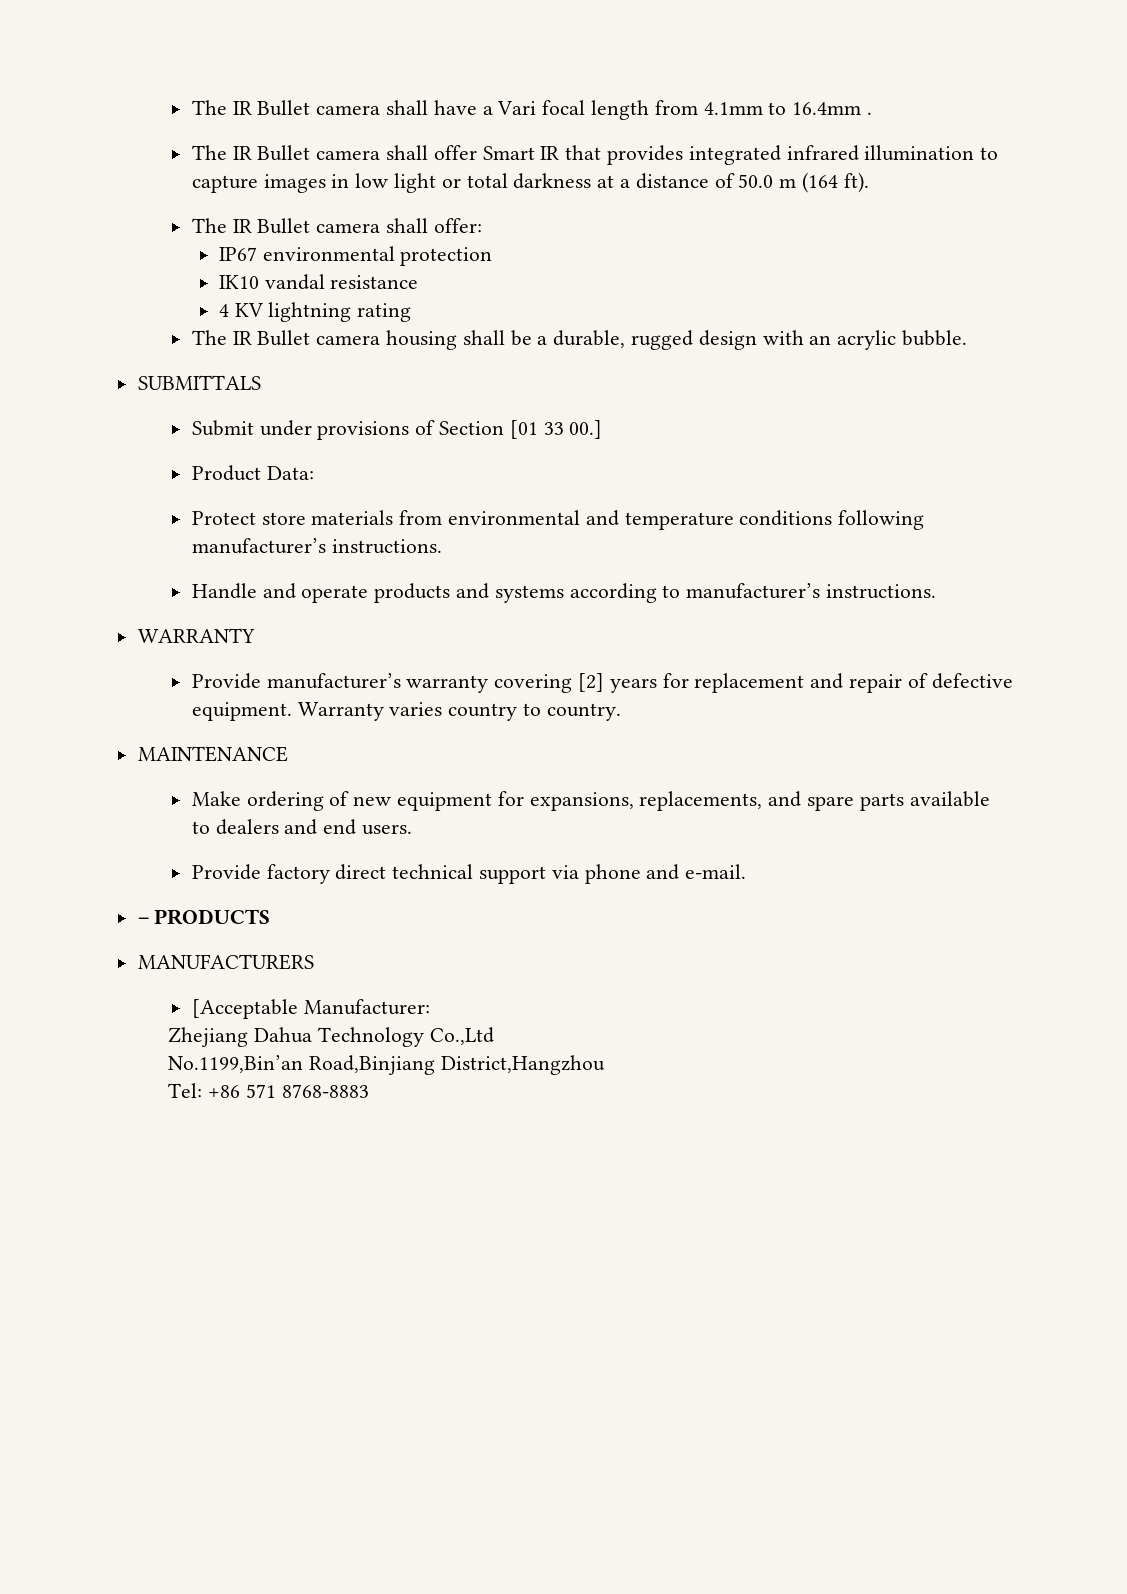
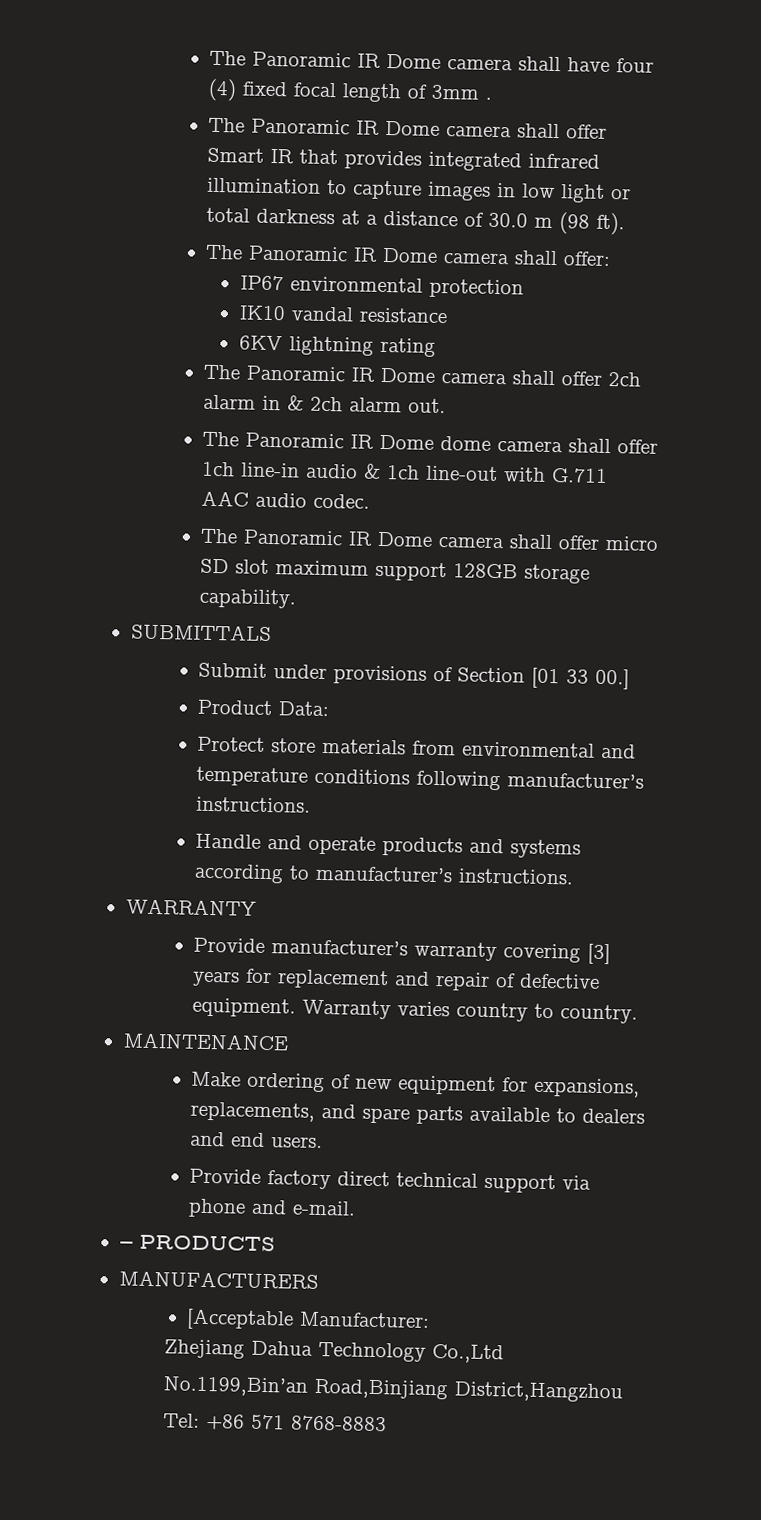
[191,100,862,120] The IR Bullet camera shall have a Vari focal length from 4.1mm to 16.4mm -> [209,50,655,73] [208,78,481,103] The Panoramic IR Dome camera shall have four (4) fixed focal length of 3mm
[232,145,311,161] IR Bullet -> [251,118,441,136] Panoramic IR Dome
[738,172,839,193] 50.0 m (164 -> [488,212,591,235] 30.0 m (98
[232,218,311,234] IR Bullet -> [248,245,439,263] Panoramic IR Dome
[218,303,263,317] 4 KV -> [238,335,283,351] 6KV
[232,330,968,350] IR Bullet camera housing shall be a durable, rugged design with an acrylic bubble. -> [246,365,642,387] [203,394,447,414] [202,431,659,454] [202,461,609,484] [201,490,371,509] [200,528,660,551] [200,558,591,584] [199,588,298,609] Panoramic IR Dome camera shall offer 2ch alarm in & 2ch alarm out. // The Panoramic IR Dome dome camera shall offer 1ch line-in audio & 1ch line-out with G.711 AAC audio codec. // The Panoramic IR Dome camera shall offer micro SD slot maximum support 128GB storage capability.
[578,673,605,692] [2] -> [587,943,612,965] [3]

